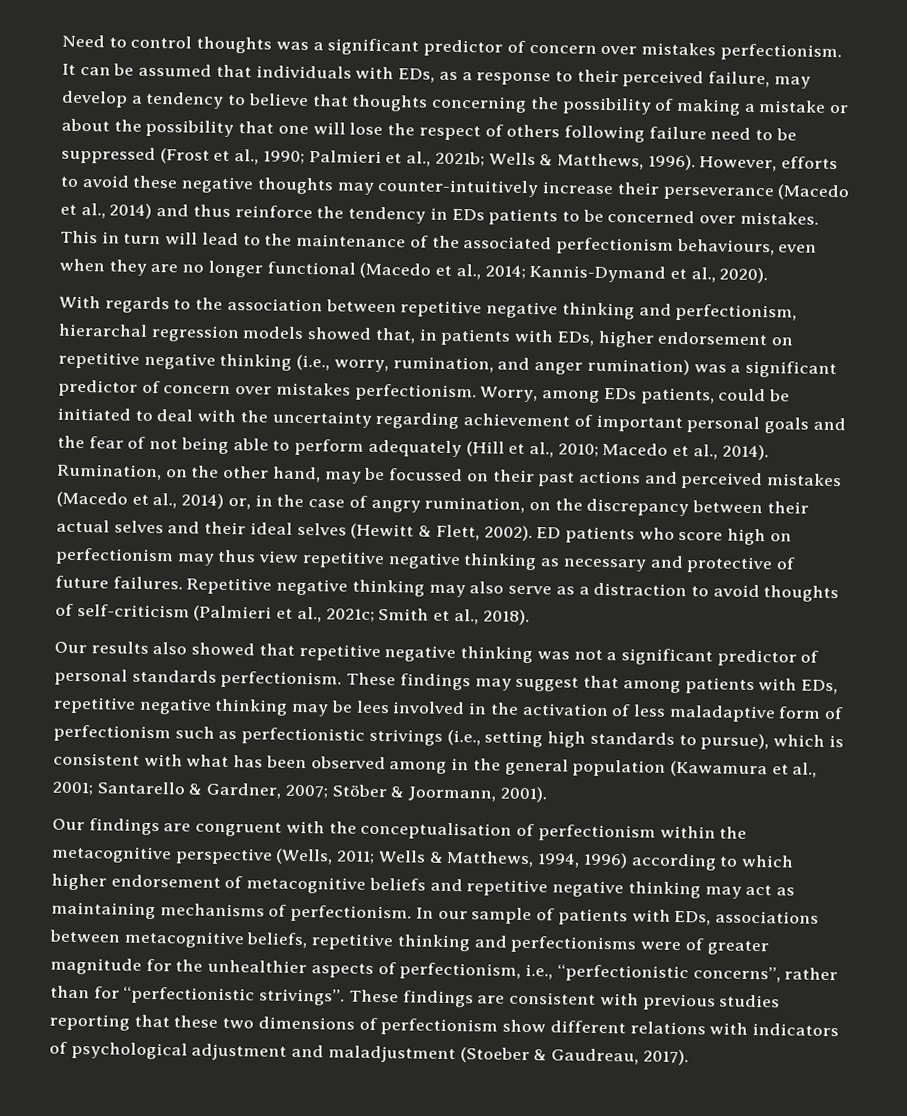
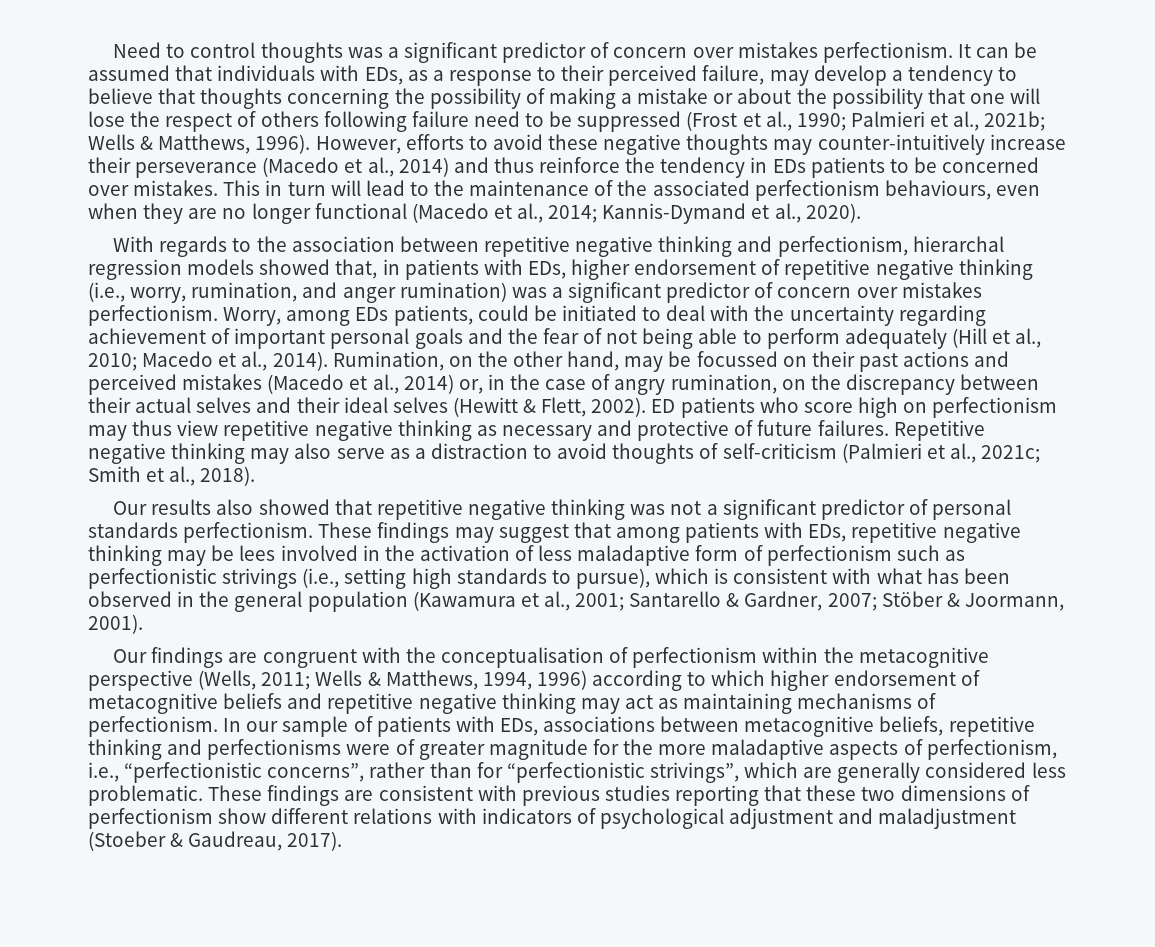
[770,337,793,346] on -> [761,259,781,275] of
[389,761,448,774] among -> (172, 599) none
[207,959,308,974] unhealthier -> [658,739,825,760] more maladaptive
[259,988,346,1006] strivings”. -> [649,762,1066,783] [88,785,203,806] strivings”, which are generally considered less problematic.

